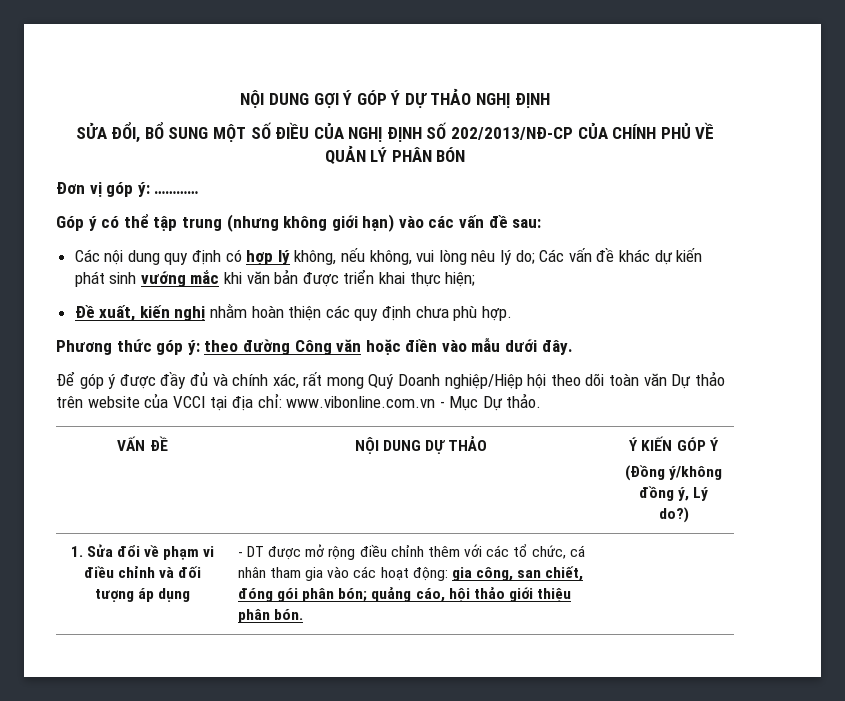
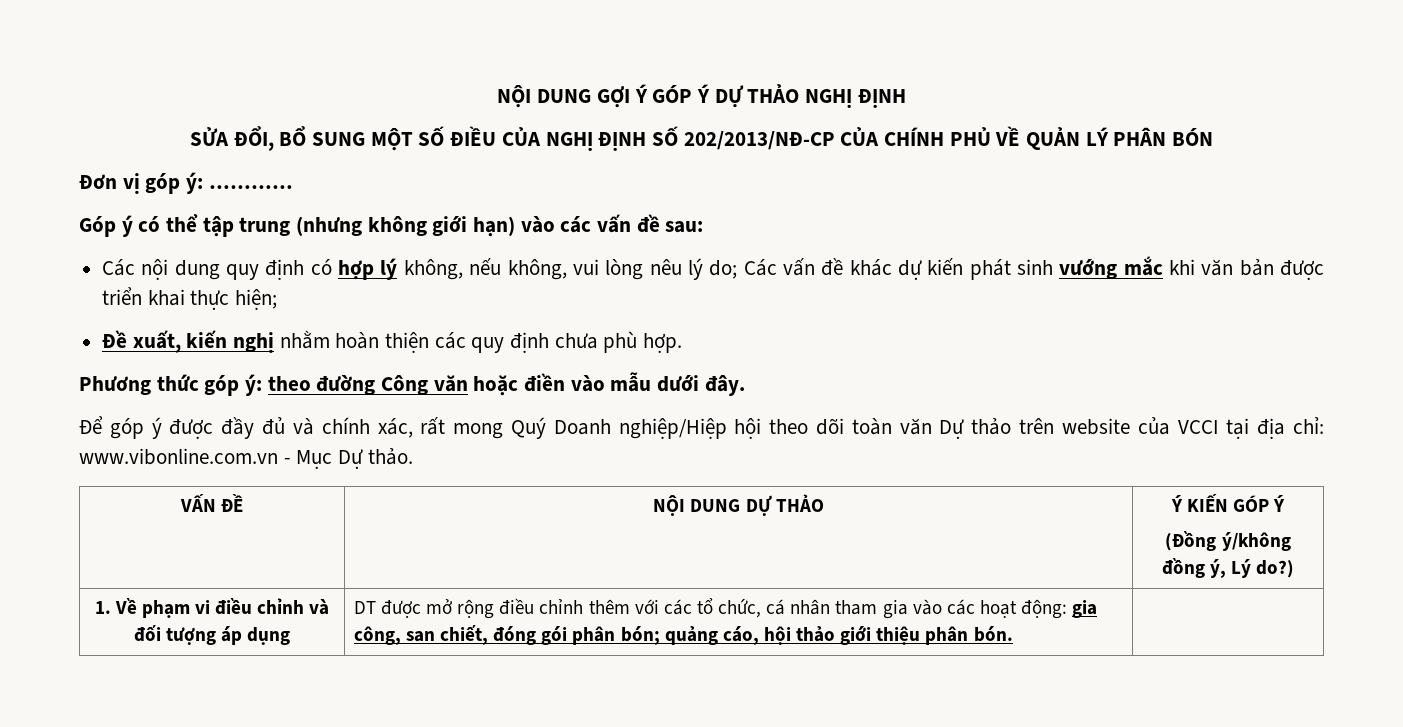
[86,544,160,557] Sửa đổi về -> [114,598,137,614] Về
[237,552,243,557] - -> (291, 636) none

